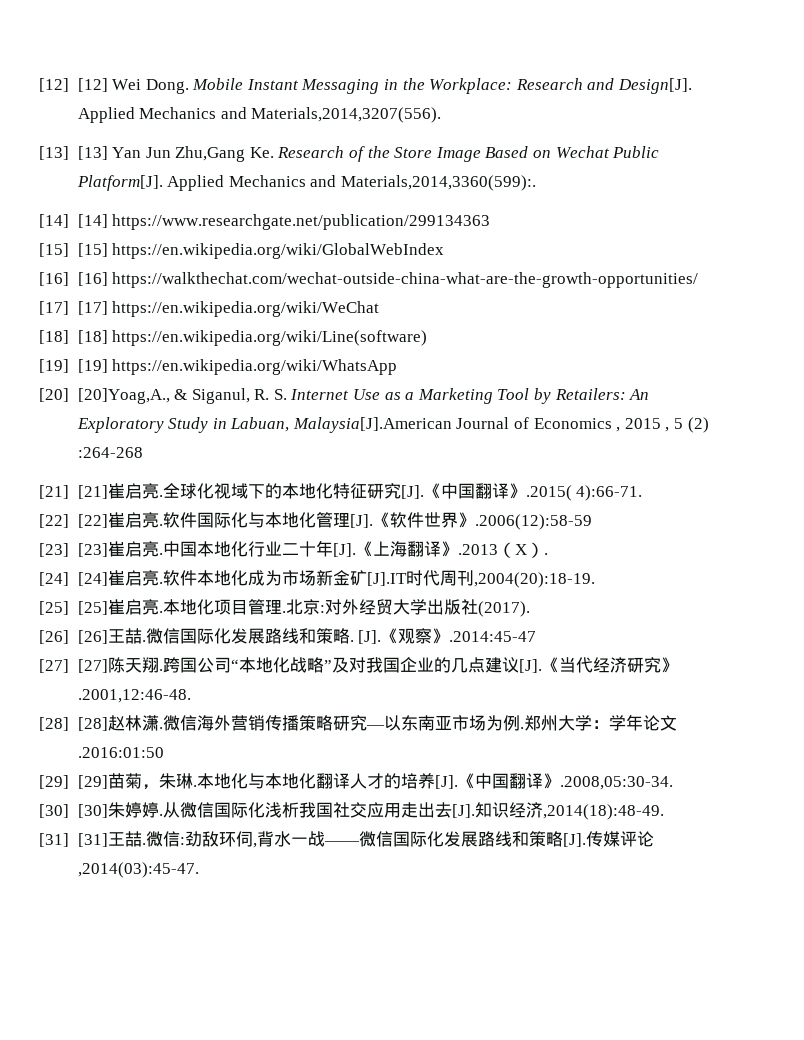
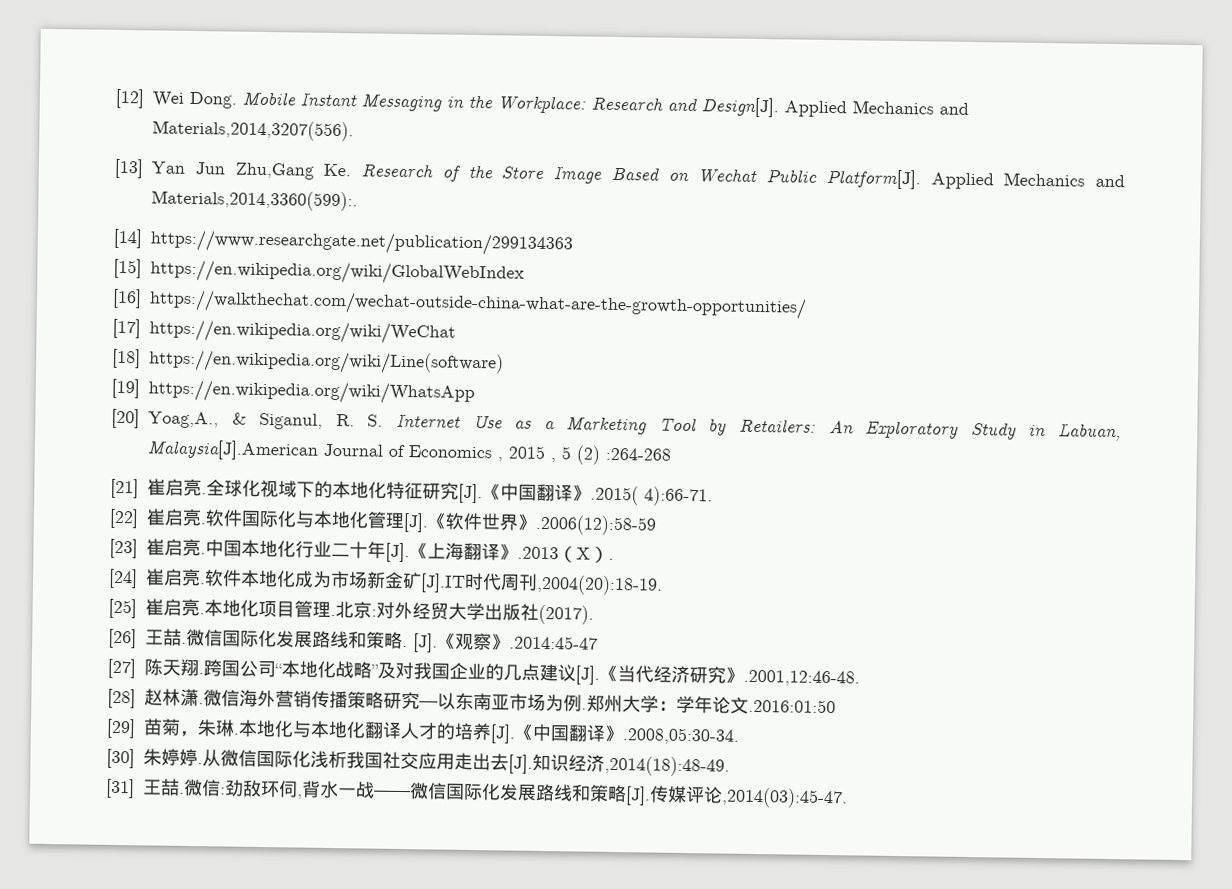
[39,78,108,92] [12] [12] -> [115,88,144,109] [12]
[77,146,108,160] [13] -> (143, 168) none
[77,214,108,228] [14] -> (142, 238) none
[77,243,108,257] [15] -> (142, 268) none
[77,272,108,286] [16] -> (142, 298) none
[77,301,108,315] [17] -> (141, 328) none
[77,330,108,344] [18] -> (141, 358) none
[77,359,108,373] [19] -> (140, 388) none
[77,388,170,404] [20]Yoag,A., -> [148,411,219,429] Yoag,A.,
[77,485,108,499] [21] -> (139, 488) none
[77,514,108,528] [22] -> (139, 518) none
[77,543,108,557] [23] -> (138, 548) none
[77,572,108,586] [24] -> (138, 578) none
[77,601,108,615] [25] -> (137, 608) none
[77,630,108,644] [26] -> (137, 638) none
[77,659,108,673] [27] -> (136, 668) none
[77,717,108,731] [28] -> (136, 698) none
[77,775,108,789] [29] -> (136, 728) none
[77,804,108,818] [30] -> (135, 758) none
[77,833,108,847] [31] -> (135, 788) none

